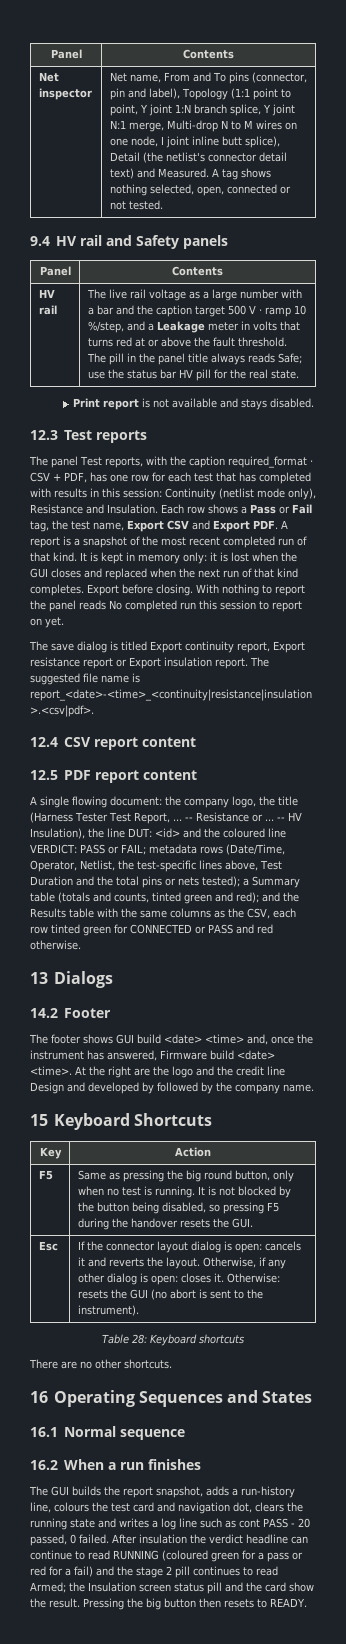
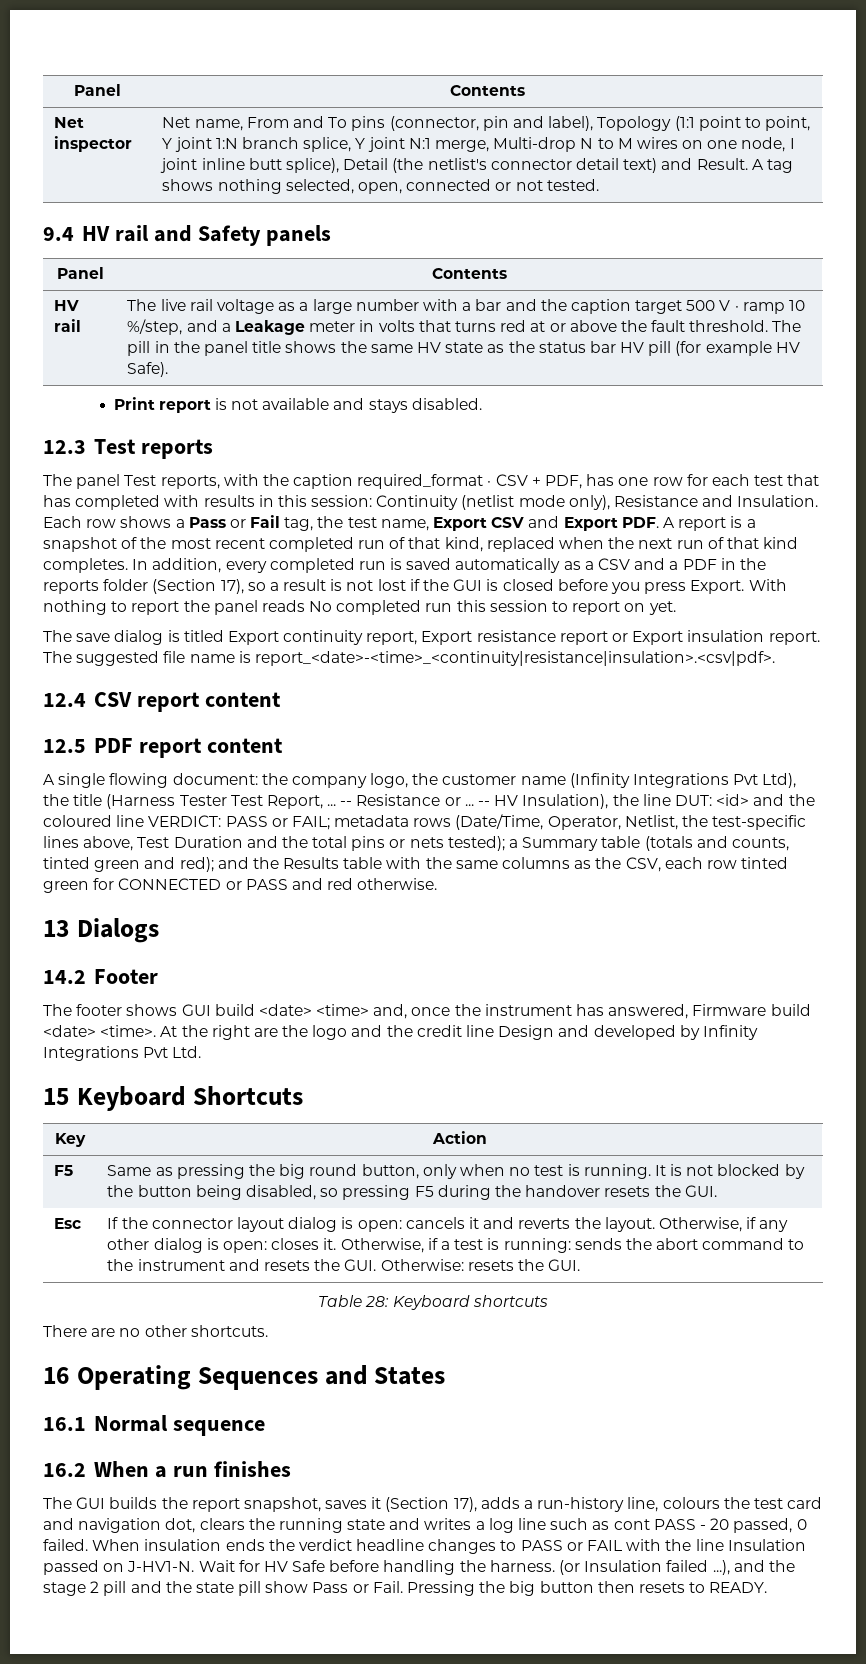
[157,168,209,178] Measured. -> [696,158,748,170] Result.
[210,353,302,365] [87,371,105,379] always reads Safe; use -> [285,341,505,353] shows the same HV state as
[213,369,299,379] for the real state. -> [675,341,800,356] [127,362,169,377] (for example HV Safe).
[53,552,297,564] [30,568,102,578] kind. It is kept in memory only: it is lost when the GUI closes and -> [444,537,483,552] kind,
[87,584,193,596] Export before closing. -> [132,558,766,573] [43,579,745,594] In addition, every completed run is saved automatically as a CSV and a PDF in the reports folder (Section 17), so a result is not lost if the GUI is closed before you press Export.
(275, 801) none -> [442,773,797,788] [43,794,69,806] customer name (Infinity Integrations Pvt Ltd), the
[157,1082,314,1094] followed by the company name. -> [702,1025,758,1040] [43,1046,202,1061] Infinity Integrations Pvt Ltd.
[226,1273,280,1283] [77,1289,263,1300] [77,1305,139,1316] Otherwise: resets the GUI (no abort is sent to the instrument). -> [340,1238,805,1253] [107,1259,581,1271] Otherwise, if a test is running: sends the abort command to the instrument and resets the GUI. Otherwise: resets the GUI.
(203, 1492) none -> [325,1497,477,1512] saves it (Section 17),
[112,1534,308,1544] [30,1550,303,1562] [30,1566,93,1577] After insulation the verdict headline can continue to read RUNNING (coloured green for a pass or red for a fail) -> [92,1539,806,1554] [43,1560,730,1575] When insulation ends the verdict headline changes to PASS or FAIL with the line Insulation passed on J-HV1-N. Wait for HV Safe before handling the harness. (or Insulation failed ...),
[193,1566,278,1576] [30,1582,314,1594] [30,1598,80,1608] continues to read Armed; the Insulation screen status pill and the card show the result. -> [130,1581,403,1596] and the state pill show Pass or Fail.

